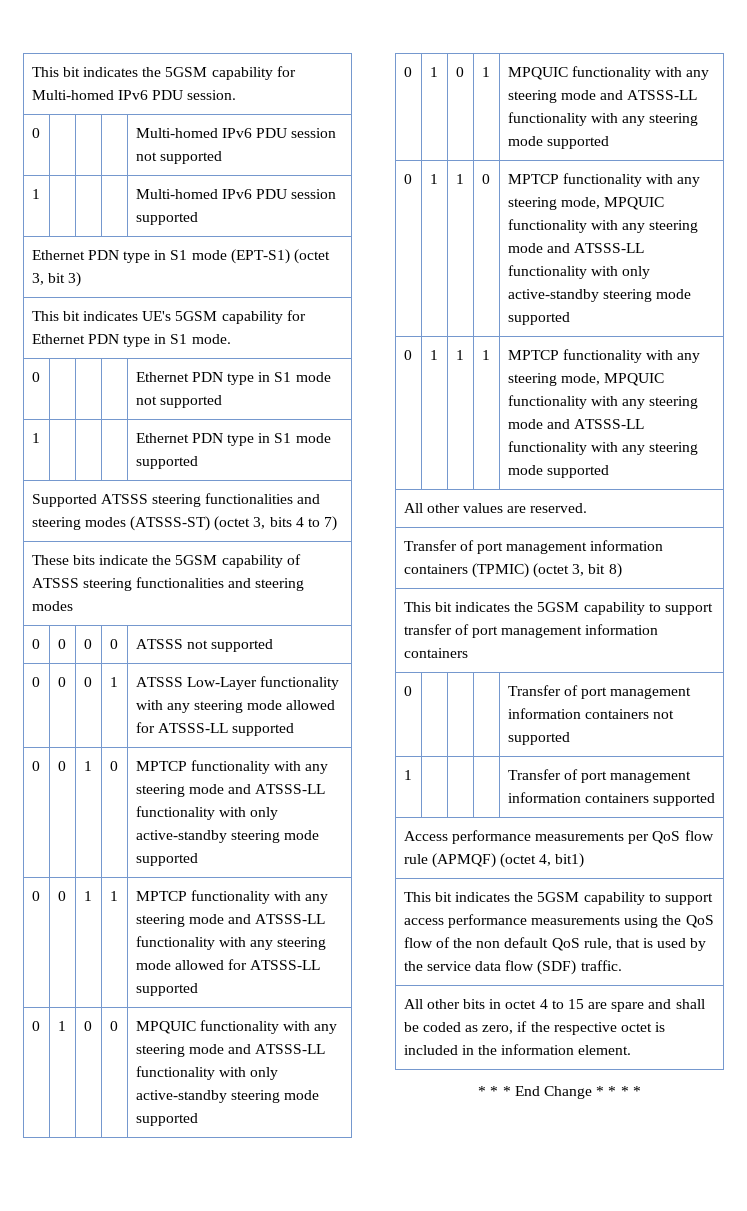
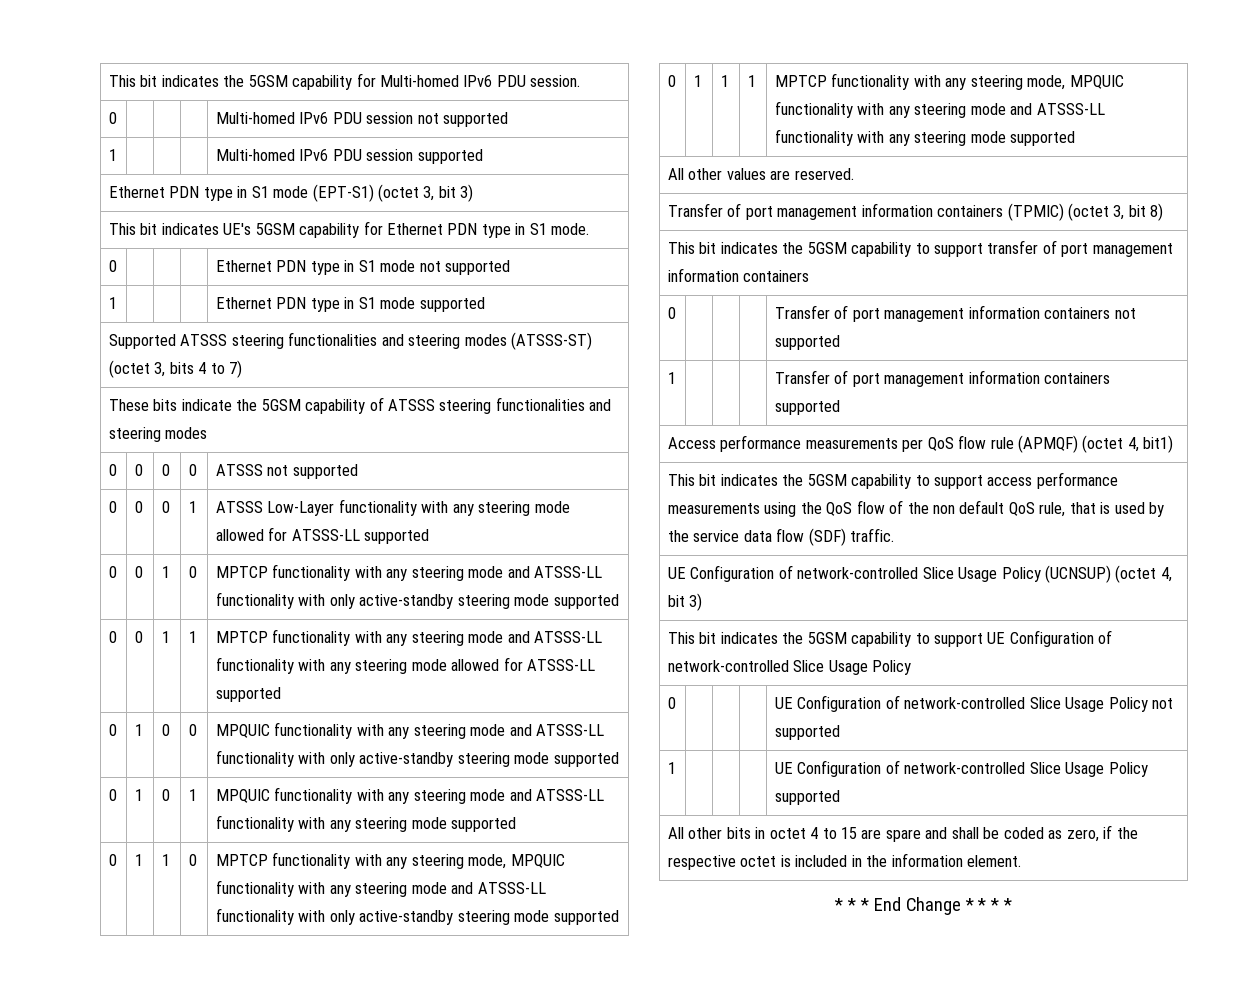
(622, 965) none -> [667,565,1172,583] [667,593,703,611] [667,630,1113,647] [667,660,912,675] [667,697,676,709] [774,695,1173,712] [774,725,840,740] [667,762,676,774] [774,760,1148,777] [774,790,840,805] // UE Configuration of network-controlled Slice Usage Policy (UCNSUP) (octet 4, bit 3) // This bit indicates the 5GSM capability to support UE Configuration of network-controlled Slice Usage Policy // 0 | | | | UE Configuration of network-controlled Slice Usage Policy not supported // 1 | | | | UE Configuration of network-controlled Slice Usage Policy supported

